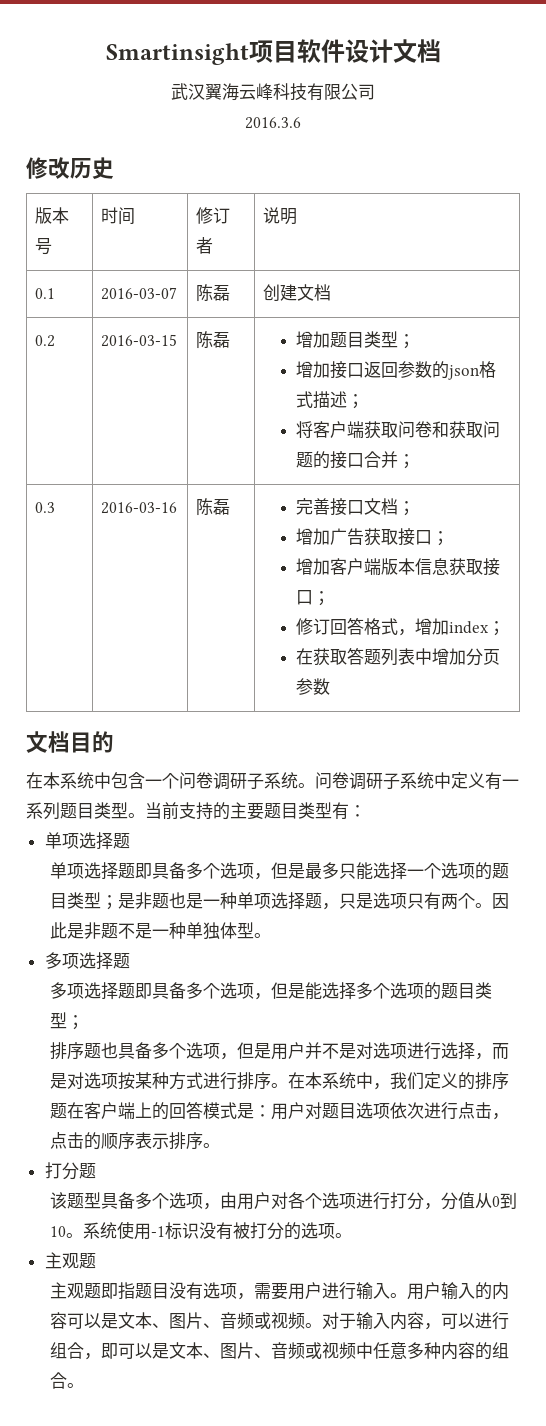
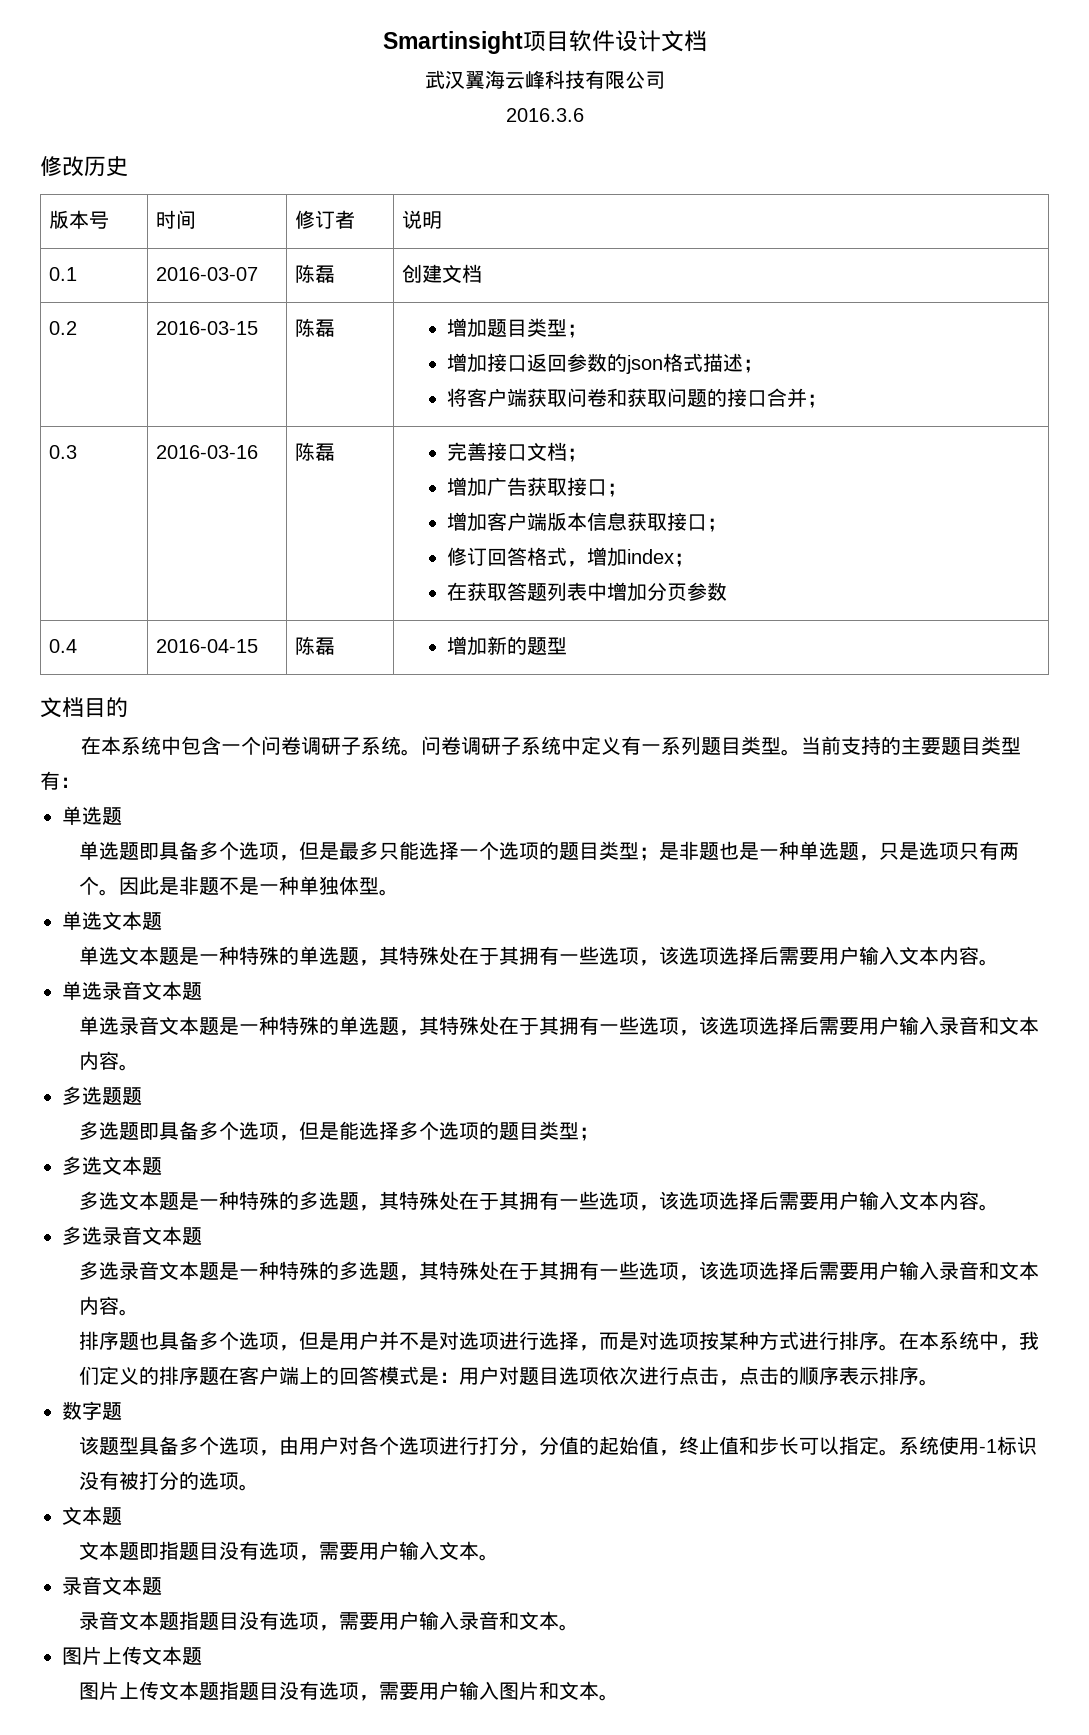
(331, 686) none -> [48,639,77,653] [155,639,258,653] [294,636,335,655] [446,636,567,656] // 0.4 | 2016-04-15 | 陈磊 | 增加新的题型
[61,832,130,850] [49,862,118,880] 项选择题 // 单项选择 -> [82,806,122,825] [79,841,120,860] 选题 // 单选
[253,892,305,910] 项选择 -> [819,841,840,860] 选
[44,952,130,970] [49,982,118,1000] 多项选择题 // 多项选择 -> [62,911,162,930] [79,946,1000,966] [62,981,202,1000] [79,1016,1040,1036] [79,1051,140,1071] [62,1086,142,1105] [79,1121,120,1140] 单选文本题 // 单选文本题是一种特殊的单选题，其特殊处在于其拥有一些选项，该选项选择后需要用户输入文本内容。 // 单选录音文本题 // 单选录音文本题是一种特殊的单选题，其特殊处在于其拥有一些选项，该选项选择后需要用户输入录音和文本内容。 // 多选题题 // 多选
(84, 1022) none -> [62,1156,162,1175] [79,1191,1000,1211] [62,1226,202,1245] [79,1261,1040,1281] [79,1296,140,1316] // 多选文本题 // 多选文本题是一种特殊的多选题，其特殊处在于其拥有一些选项，该选项选择后需要用户输入文本内容。 // 多选录音文本题 // 多选录音文本题是一种特殊的多选题，其特殊处在于其拥有一些选项，该选项选择后需要用户输入录音和文本内容。
[44,1162,79,1180] 打分 -> [62,1401,102,1420] 数字
[474,1192,517,1209] [49,1226,66,1237] 从0到10 -> [579,1436,880,1456] 的起始值，终止值和步长可以指定
[44,1252,96,1269] [49,1282,84,1299] 主观题 // 主观 -> [62,1506,122,1525] [79,1541,120,1560] 文本题 // 文本
[321,1282,509,1300] [49,1312,509,1330] [49,1342,509,1360] [49,1372,67,1389] 进行输入。用户输入的内容可以是文本、图片、音频或视频。对于输入内容，可以进行组合，即可以是文本、图片、音频或视频中任意多种内容的组合 -> [399,1541,500,1561] [62,1576,162,1595] [79,1611,580,1631] [62,1646,202,1665] [79,1681,600,1701] 输入文本。 // 录音文本题 // 录音文本题指题目没有选项，需要用户输入录音和文本。 // 图片上传文本题 // 图片上传文本题指题目没有选项，需要用户输入图片和文本

